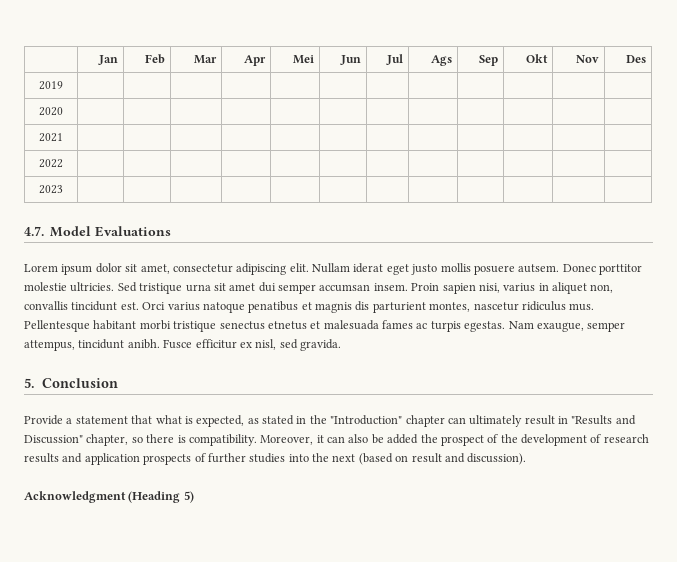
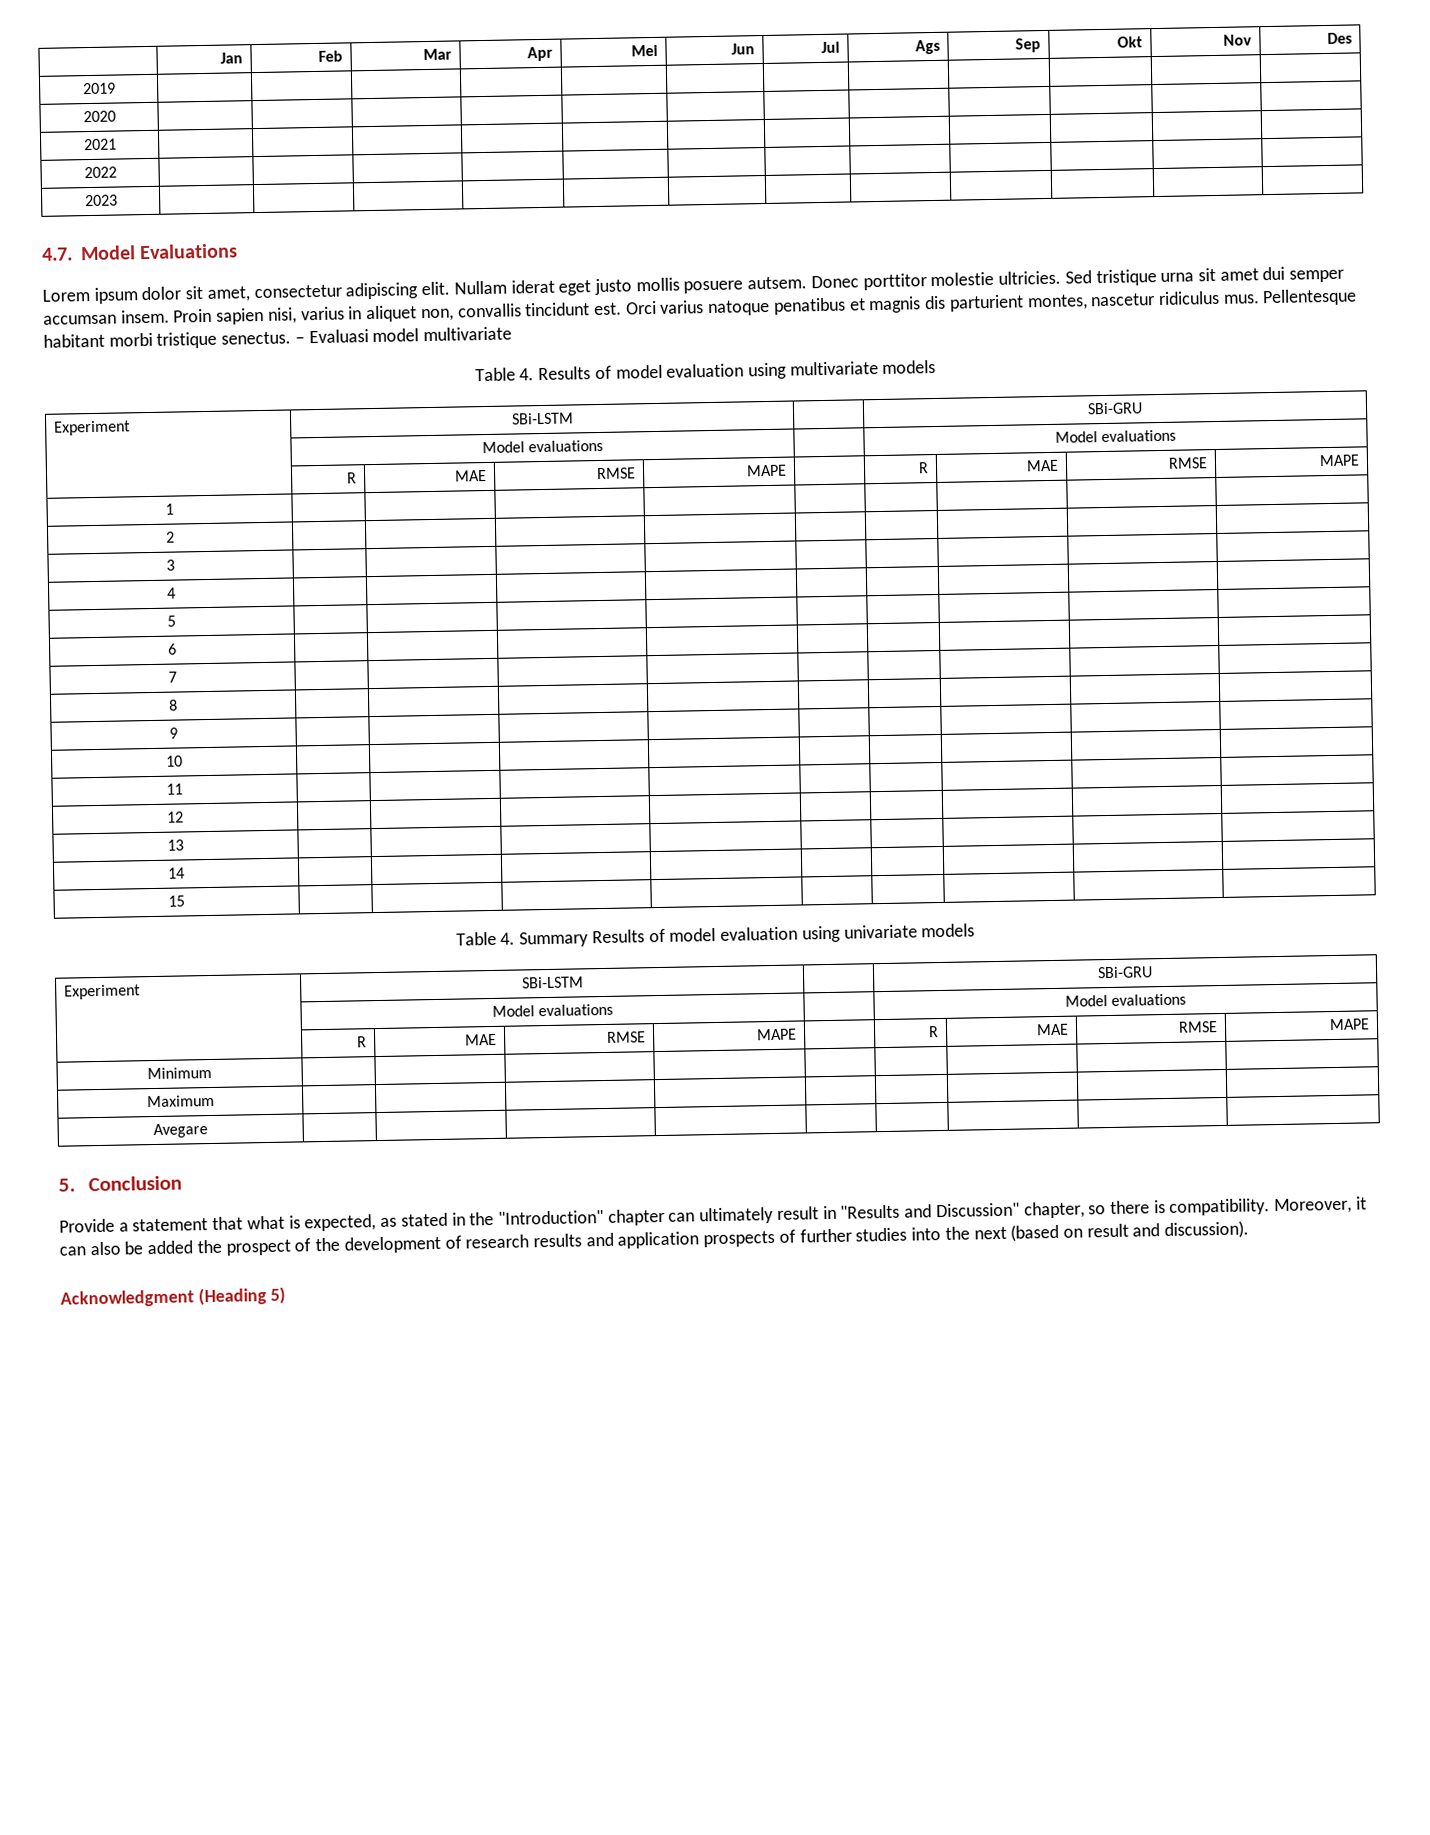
[219,320,626,332] [24,339,341,351] senectus etnetus et malesuada fames ac turpis egestas. Nam exaugue, semper attempus, tincidunt anibh. Fusce efficitur ex nisl, sed gravida. -> [221,326,513,345] [474,359,937,382] [53,420,131,436] [510,412,574,425] [1086,402,1143,415] [481,439,604,454] [1054,429,1177,443] [347,472,358,484] [455,469,488,482] [596,467,637,480] [746,464,788,477] [918,462,930,474] [1026,459,1060,472] [1168,457,1209,469] [1319,454,1361,467] [165,503,174,515] [166,531,175,543] [166,559,175,571] [167,587,176,599] [167,615,176,627] [168,643,177,655] [168,671,177,683] [169,699,178,711] [169,727,178,739] [166,755,183,767] [166,783,183,795] [167,811,184,823] [167,839,184,851] [168,867,185,879] [168,895,185,907] [455,923,976,948] [63,984,141,1000] [521,976,584,989] [1096,966,1153,979] [491,1003,614,1017] [1064,993,1187,1007] [357,1036,368,1048] [465,1033,498,1046] [607,1031,647,1043] [756,1028,798,1041] [928,1026,940,1038] [1036,1023,1070,1036] [1178,1021,1219,1033] [1329,1018,1371,1031] [147,1066,212,1080] [146,1094,215,1108] [153,1123,208,1139] senectus. – Evaluasi model multivariate // Table 4. Results of model evaluation using multivariate models // Experiment | SBi-LSTM | | SBi-GRU // | Model evaluations | | Model evaluations // | R | MAE | RMSE | MAPE | | R | MAE | RMSE | MAPE // 1 | | | | | | | | | // 2 | | | | | | | | | // 3 | | | | | | | | | // 4 | | | | | | | | | // 5 | | | | | | | | | // 6 | | | | | | | | | // 7 | | | | | | | | | // 8 | | | | | | | | | // 9 | | | | | | | | | // 10 | | | | | | | | | // 11 | | | | | | | | | // 12 | | | | | | | | | // 13 | | | | | | | | | // 14 | | | | | | | | | // 15 | | | | | | | | | // Table 4. Summary Results of model evaluation using univariate models // Experiment | SBi-LSTM | | SBi-GRU // | Model evaluations | | Model evaluations // | R | MAE | RMSE | MAPE | | R | MAE | RMSE | MAPE // Minimum | | | | | | | | | // Maximum | | | | | | | | | // Avegare | | | | | | | | |

